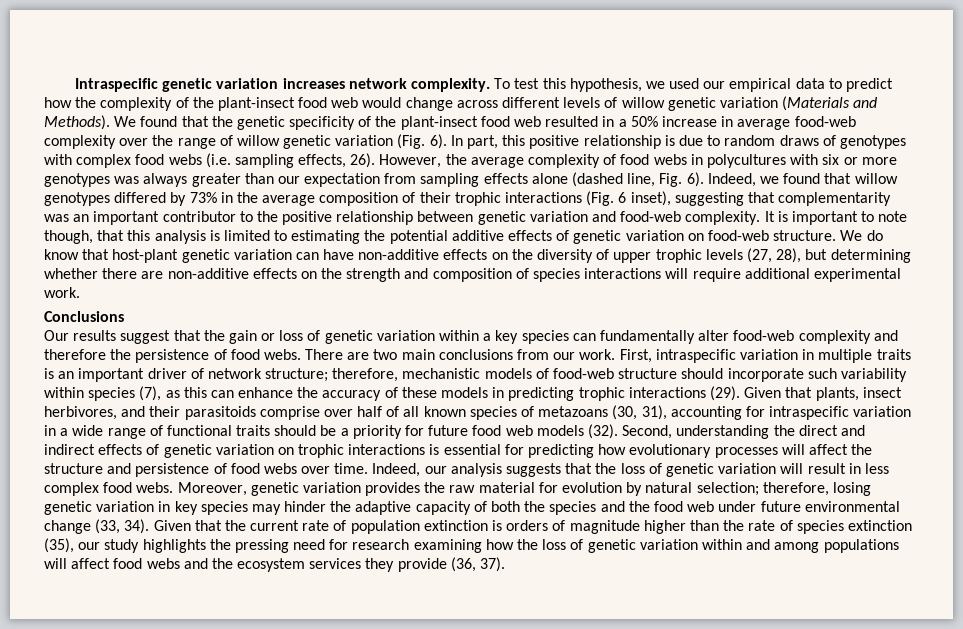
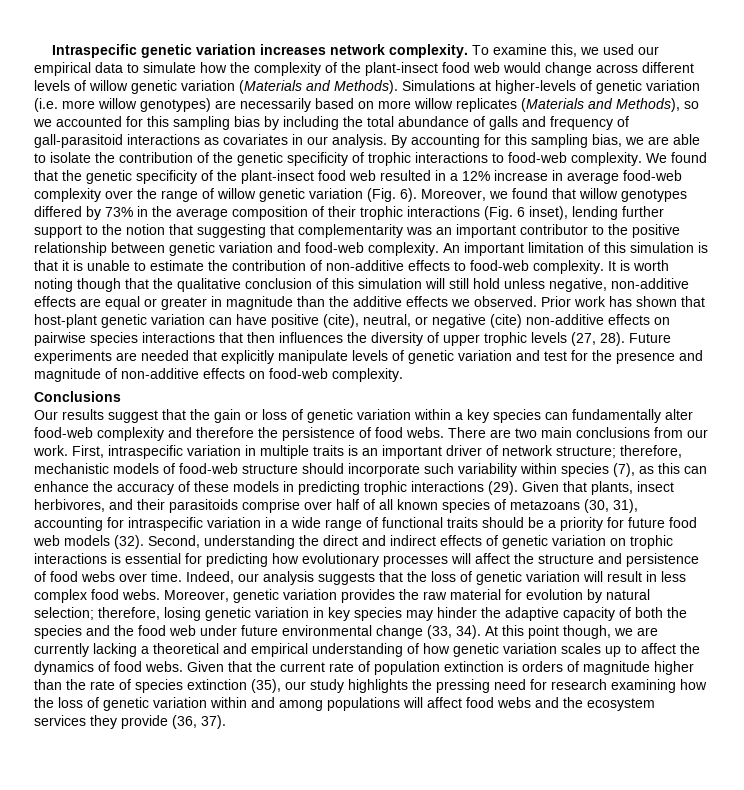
[514,78,642,92] test this hypothesis, -> [493,44,578,57] examine this,
[846,78,894,92] predict -> [143,62,196,73] simulate
(110, 122) none -> [402,80,700,94] [34,98,699,112] [33,116,629,130] [34,134,700,148] [34,152,642,166] Simulations at higher-levels of genetic variation (i.e. more willow genotypes) are necessarily based on more willow replicates (Materials and Methods), so we accounted for this sampling bias by including the total abundance of galls and frequency of gall-parasitoid interactions as covariates in our analysis. By accounting for this sampling bias, we are able to isolate the contribution of the genetic specificity of trophic interactions to food-web complexity.
[630,116,658,127] 50% -> [462,171,490,181] 12%
[450,135,906,149] [44,153,897,168] [44,172,756,187] In part, this positive relationship is due to random draws of genotypes with complex food webs (i.e. sampling effects, 26). However, the average complexity of food webs in polycultures with six or more genotypes was always greater than our expectation from sampling effects alone (dashed line, Fig. 6). Indeed, -> [421,189,486,201] Moreover,
(671, 198) none -> [572,206,664,220] [34,224,193,238] lending further support to the notion that
[764,211,908,225] [44,230,883,244] [44,249,79,260] It is important to note though, that this analysis is limited to estimating the potential additive effects of genetic variation on food-web structure. We do know -> [443,242,708,256] [34,260,669,274] [34,278,689,292] [34,296,677,310] An important limitation of this simulation is that it is unable to estimate the contribution of non-additive effects to food-web complexity. It is worth noting though that the qualitative conclusion of this simulation will still hold unless negative, non-additive effects are equal or greater in magnitude than the additive effects we observed. Prior work has shown
[358,249,508,260] non-additive effects on -> [271,314,670,328] [34,332,343,346] positive (cite), neutral, or negative (cite) non-additive effects on pairwise species interactions that then influences
[776,248,911,263] [44,268,901,282] [44,287,80,298] 28), but determining whether there are non-additive effects on the strength and composition of species interactions will require additional experimental work. -> [600,332,671,346] [34,350,703,364] [34,368,403,382] 28). Future experiments are needed that explicitly manipulate levels of genetic variation and test for the presence and magnitude of non-additive effects on food-web complexity.
(150, 526) none -> [485,625,658,639] [34,643,700,657] [34,661,183,675] At this point though, we are currently lacking a theoretical and empirical understanding of how genetic variation scales up to affect the dynamics of food webs.

